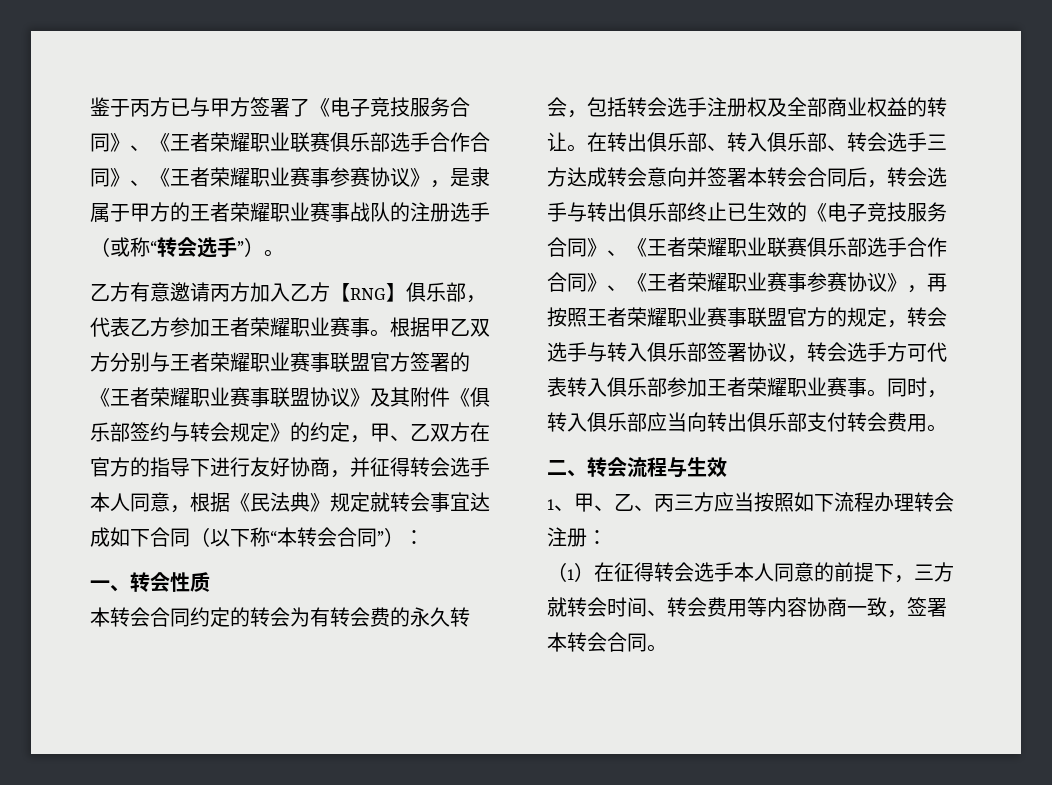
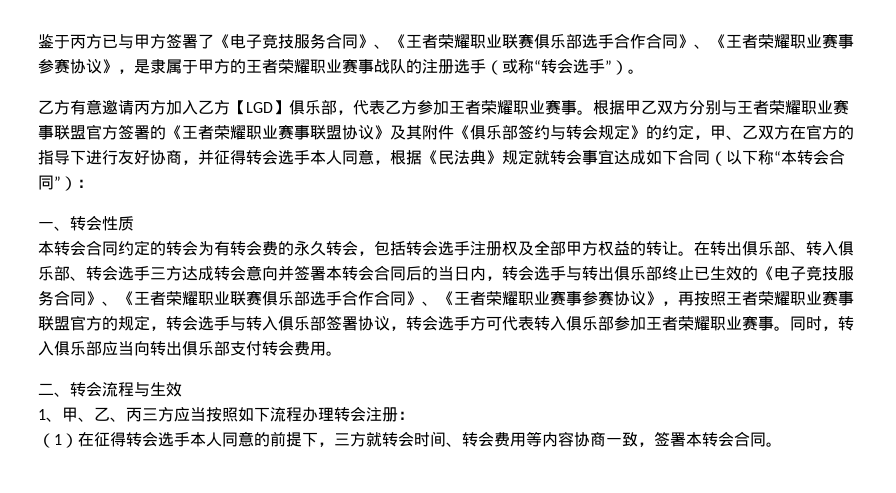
[350,288,386,300] RNG -> [246,102,273,113] LGD
[827,97,867,117] 商业 -> [566,241,598,256] 甲方
(867, 177) none -> [422,266,486,281] 的当日内

